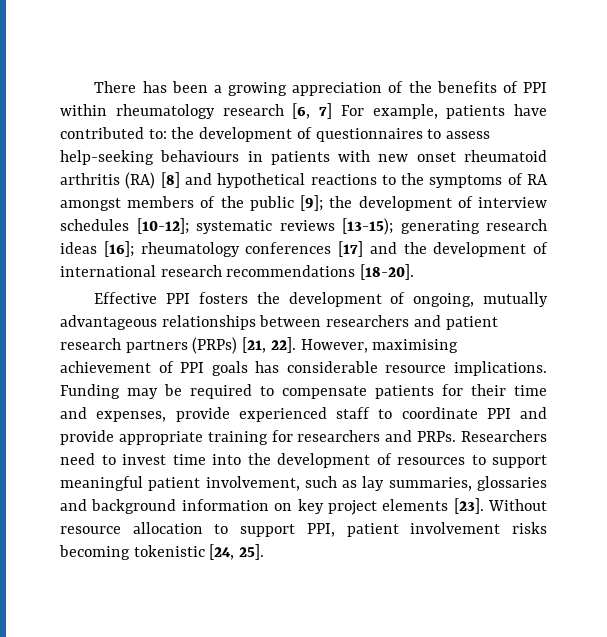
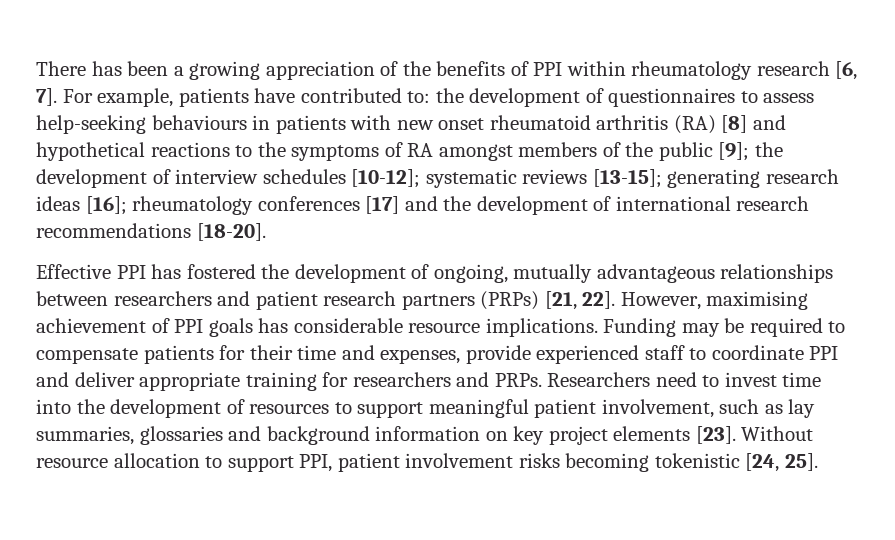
[319,103,332,119] 7] -> [36,88,57,106] 7].
[342,218,393,235] [13-15); -> [592,169,662,188] [13-15];
[199,292,249,304] fosters -> [151,264,256,279] has fostered
[60,430,114,445] provide -> [74,372,135,387] deliver

